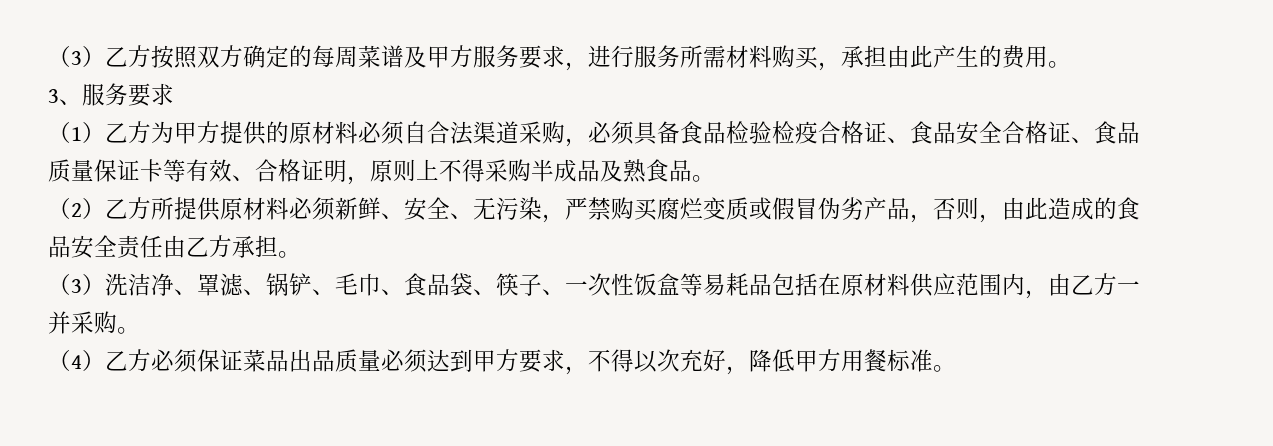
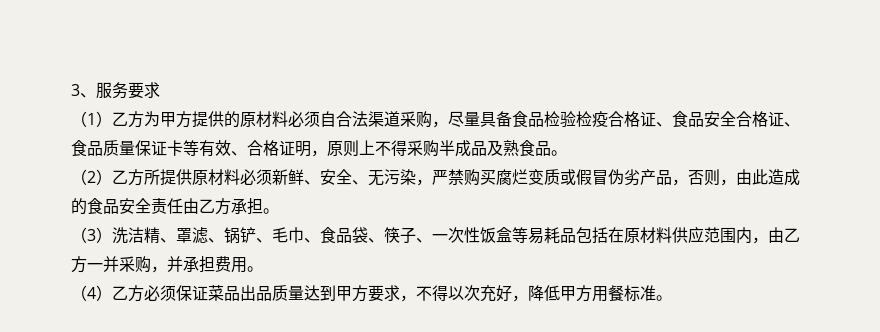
[48,45,1071,71] （3）乙方按照双方确定的每周菜谱及甲方服务要求，进行服务所需材料购买，承担由此产生的费用。 // -> (71, 90) none
[588,121,634,145] 必须 -> [448,111,480,127] 尽量
[151,273,174,296] 净 -> [144,227,160,243] 精
(117, 322) none -> [151,256,247,273] ，并承担费用
[381,349,427,373] 必须 -> (304, 293) none

